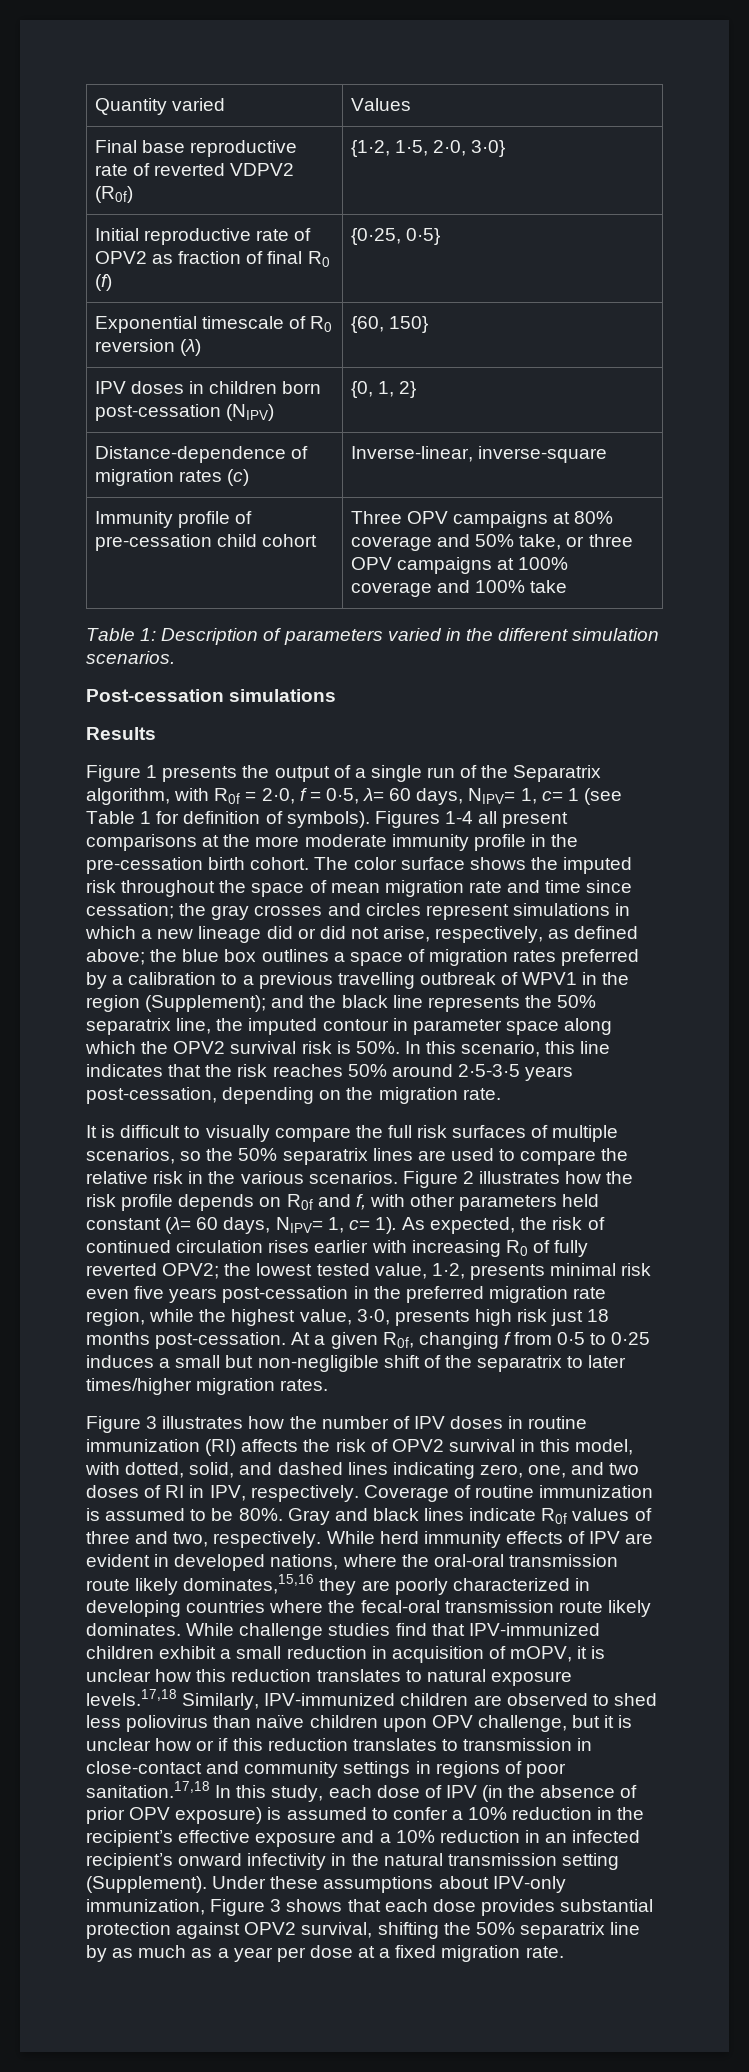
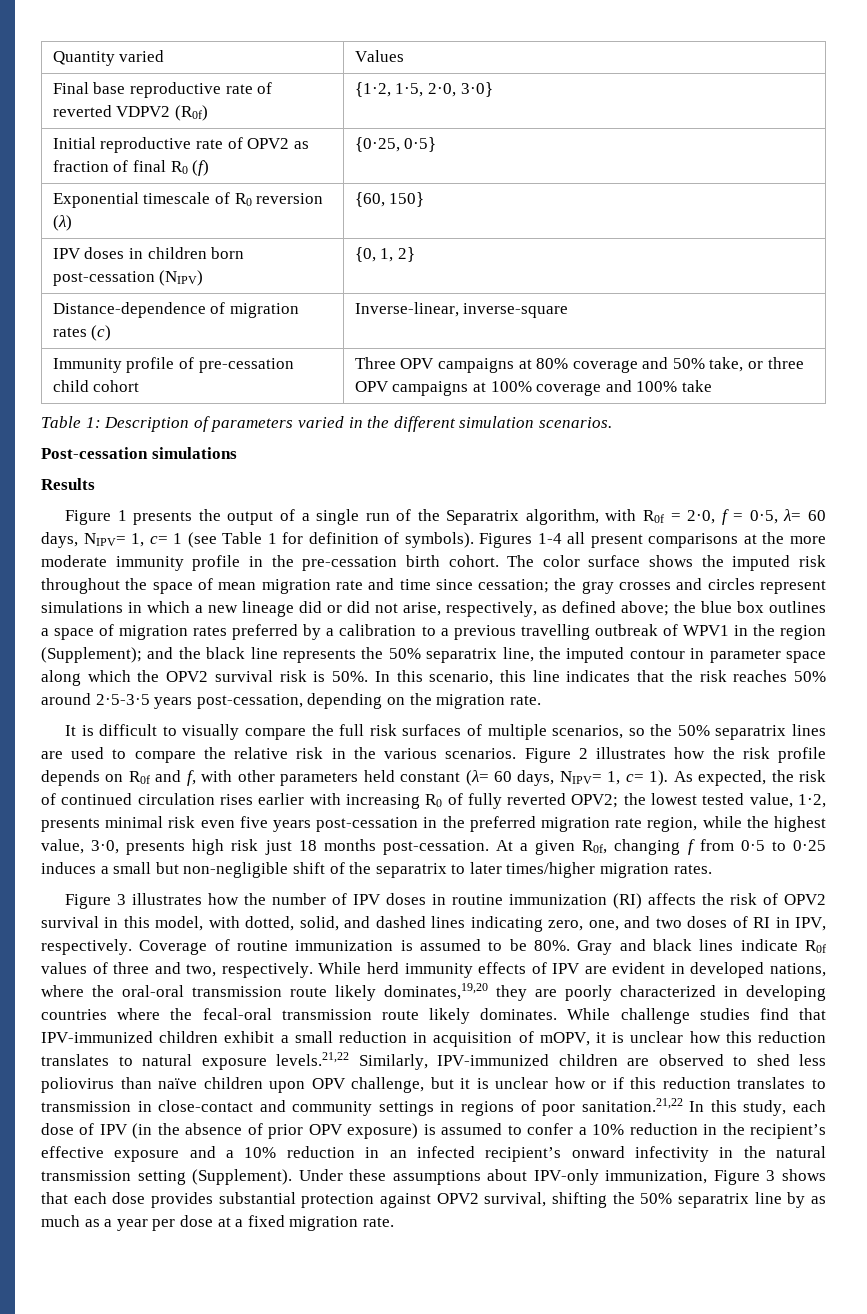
[183,1574,315,1594] dominates,15,16 -> [384,983,488,1000] dominates,19,20
[86,1689,177,1706] levels.17,18 -> [276,1052,349,1066] levels.21,22
[86,1781,210,1798] sanitation.17,18 -> [581,1098,683,1112] sanitation.21,22

